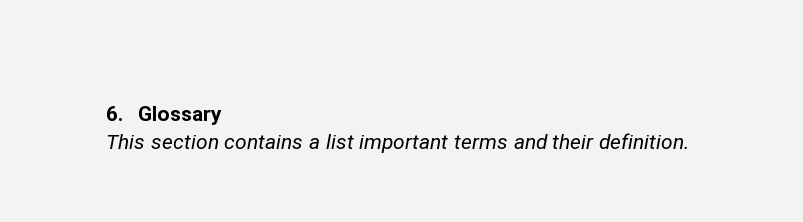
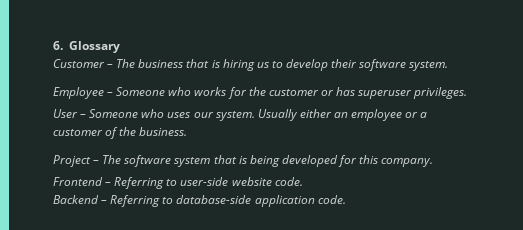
[106,133,690,153] This section contains a list important terms and their definition. -> [53,59,449,71] [53,87,468,99] [53,109,428,121] [53,127,188,139] [53,155,434,167] [53,177,303,189] [53,195,346,207] Customer – The business that is hiring us to develop their software system. // Employee – Someone who works for the customer or has superuser privileges. // User – Someone who uses our system. Usually either an employee or a customer of the business. // Project – The software system that is being developed for this company. // Frontend – Referring to user-side website code. // Backend – Referring to database-side application code.

